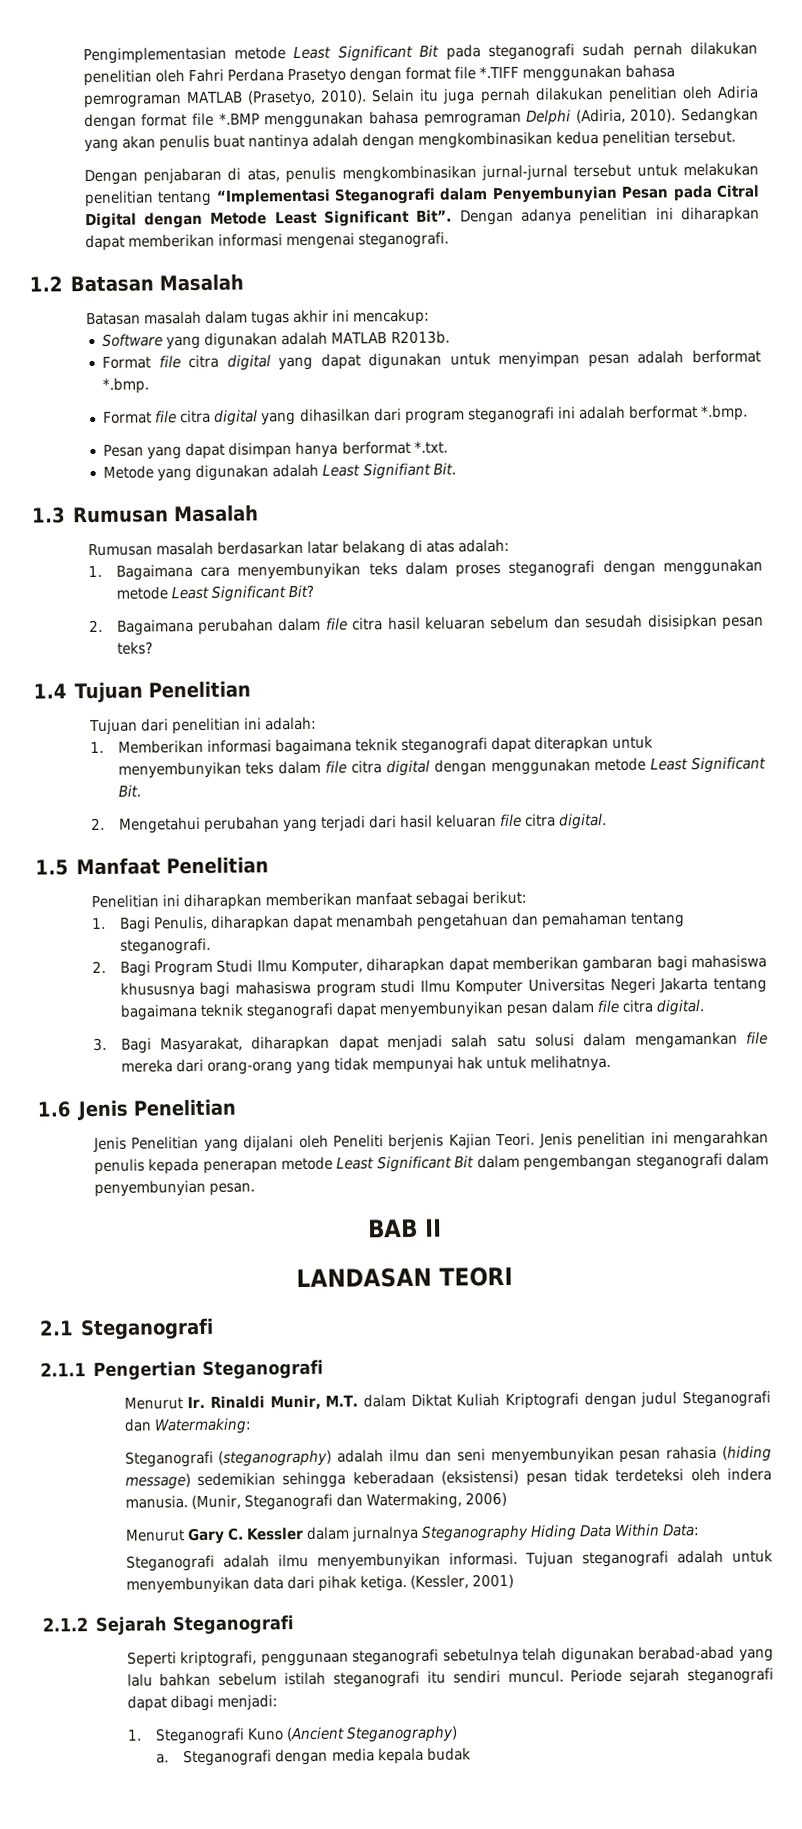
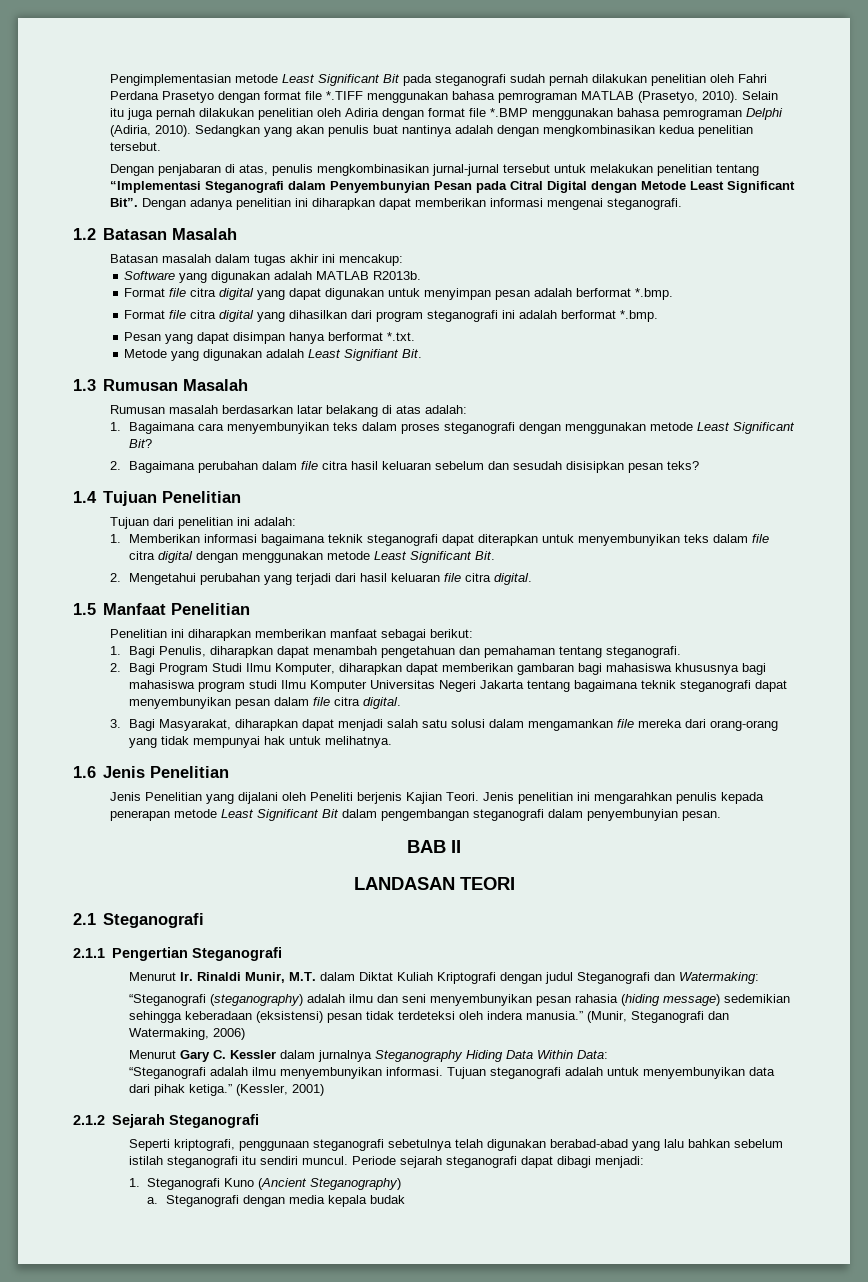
[124,1450,214,1468] Steganografi -> [128,994,206,1006] “Steganografi
[124,1495,188,1509] manusia. -> [525,1011,583,1020] manusia.”
[125,1554,215,1572] Steganografi -> [128,1067,206,1079] “Steganografi
[359,1574,407,1592] ketiga. -> [188,1084,232,1096] ketiga.”

